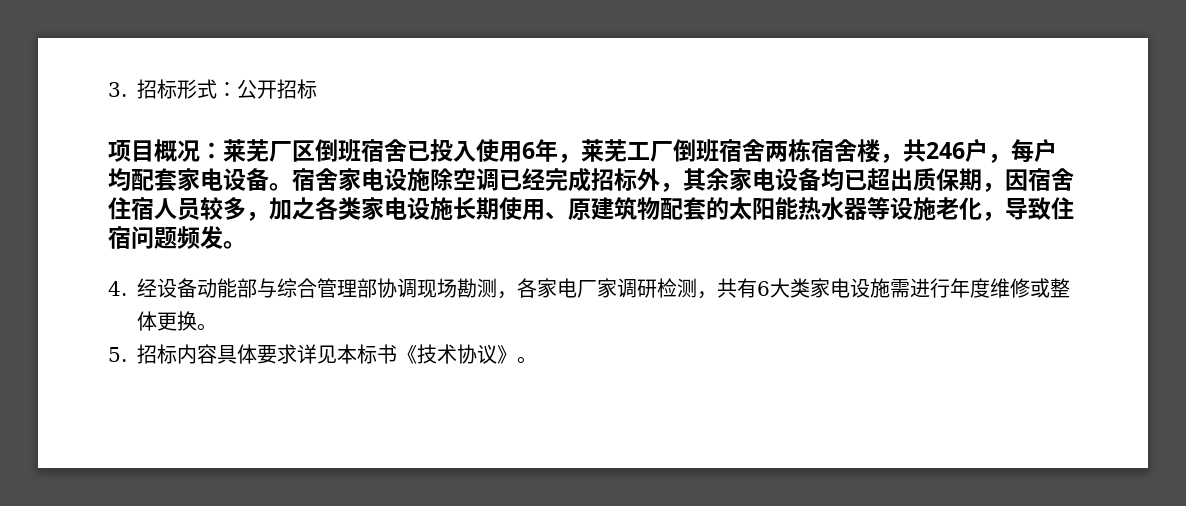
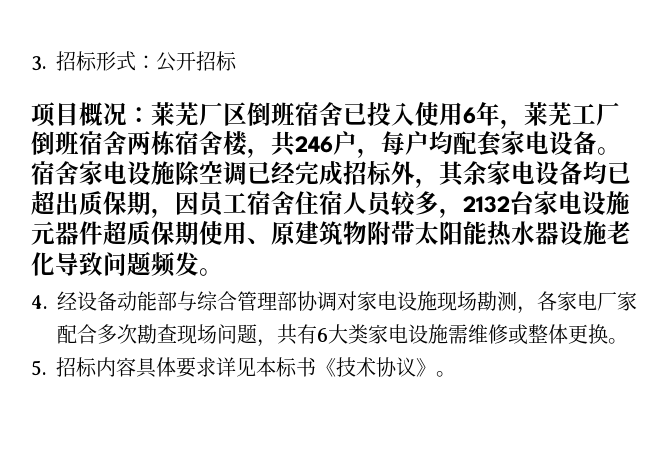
(1028, 180) none -> [199,191,247,217] 员工
[269,197,476,220] 加之各类家电设施长 -> [463,191,630,215] [31,221,175,245] 2132台家电设施元器件超质保
[660,197,729,220] 配套的 -> [367,221,415,246] 附带
[867,197,890,220] 等 -> (559, 233) none
[982,197,1074,221] [108,226,131,249] ，导致住宿 -> [55,252,103,276] 导致
(417, 288) none -> [337,291,437,311] 对家电设施
[617,278,697,298] 调研检测 -> [57,324,257,344] 配合多次勘查现场问题
[910,278,990,298] 进行年度 -> (468, 334) none

